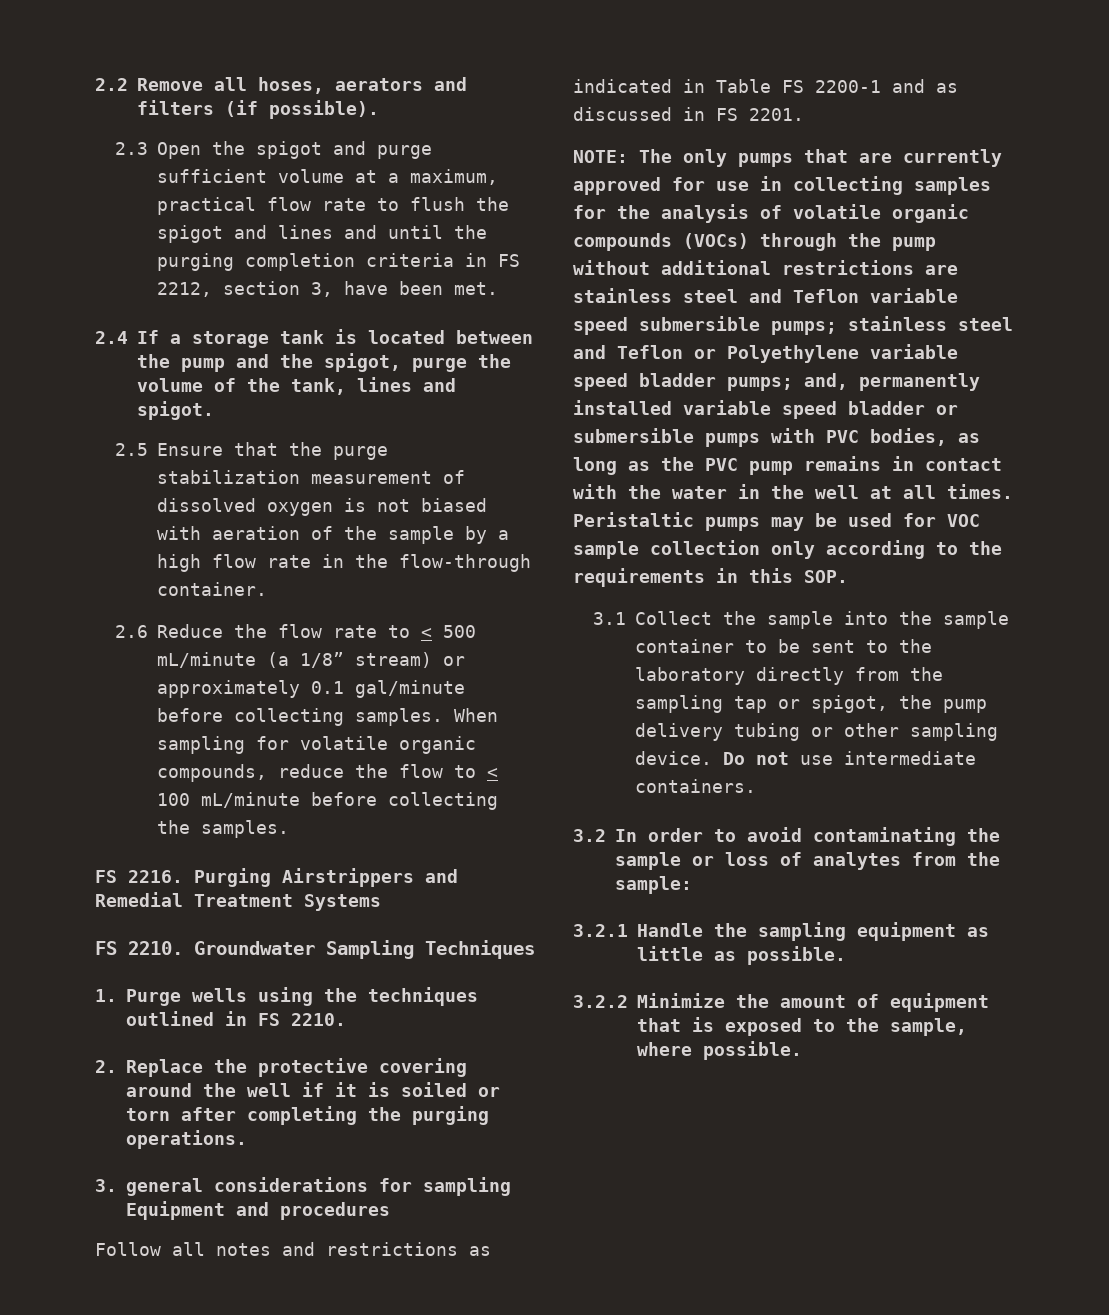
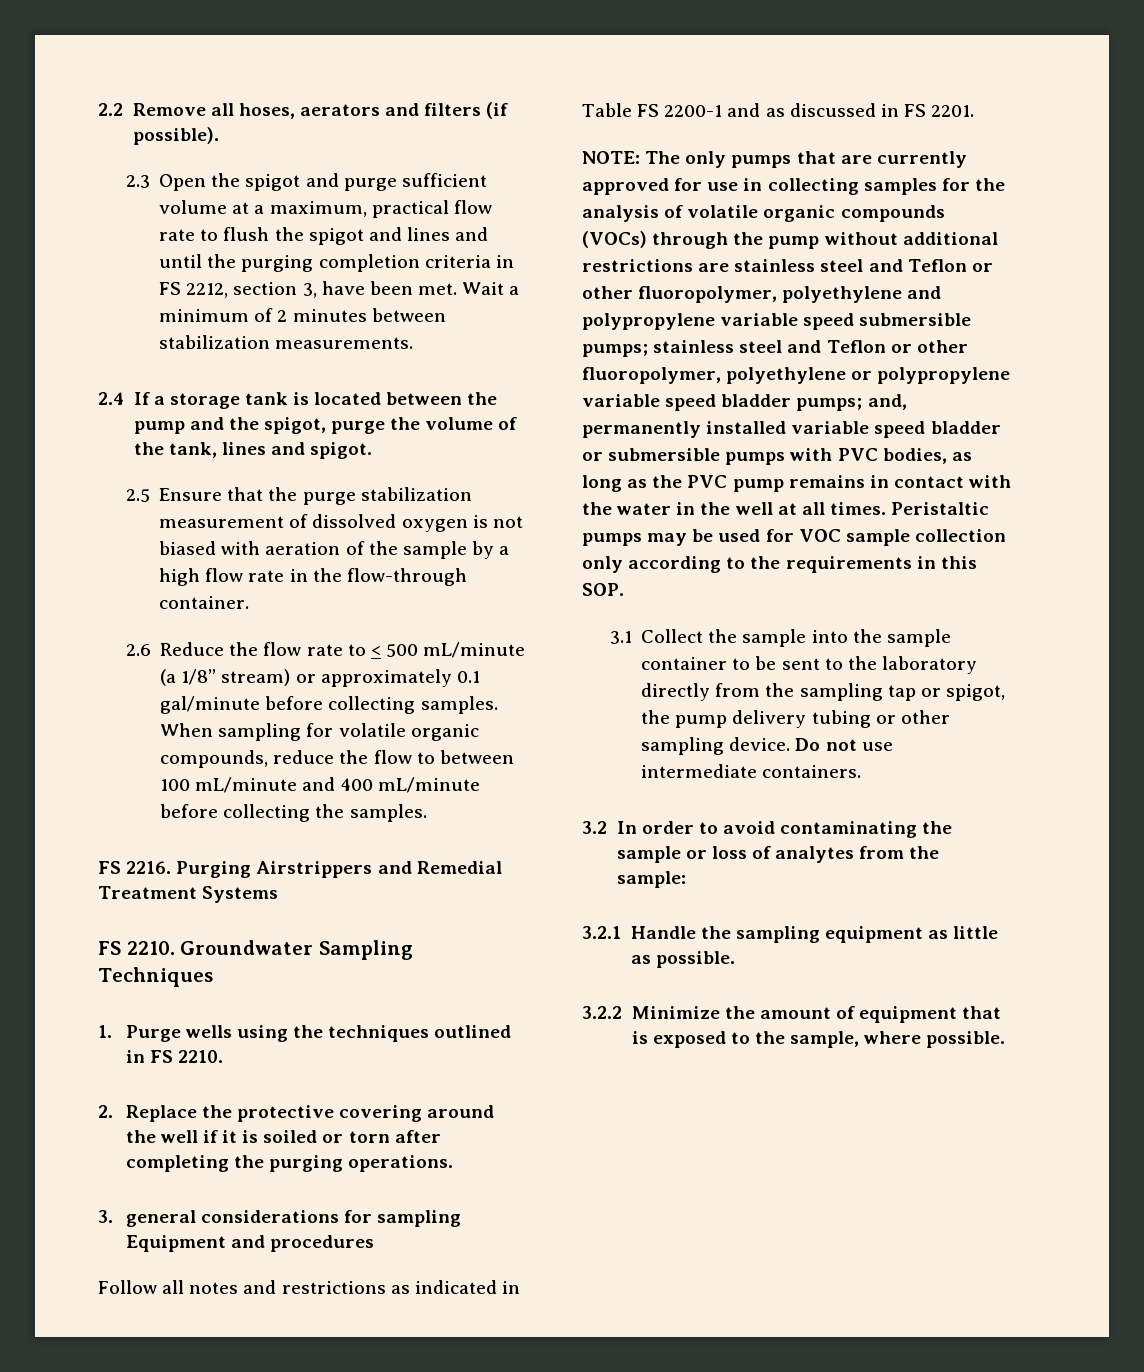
(498, 288) none -> [462,282,520,295] [159,308,446,322] [159,335,414,349] Wait a minimum of 2 minutes between stabilization measurements.
[486,768,498,778] < -> [439,750,514,764] between
(300, 800) none -> [302,777,480,793] and 400 mL/minute
(859, 296) none -> [971,263,993,272] [582,286,942,303] [582,313,715,330] or other fluoropolymer, polyethylene and polypropylene
[727,345,859,363] Polyethylene -> [916,340,968,353] [582,367,1011,384] other fluoropolymer, polyethylene or polypropylene

